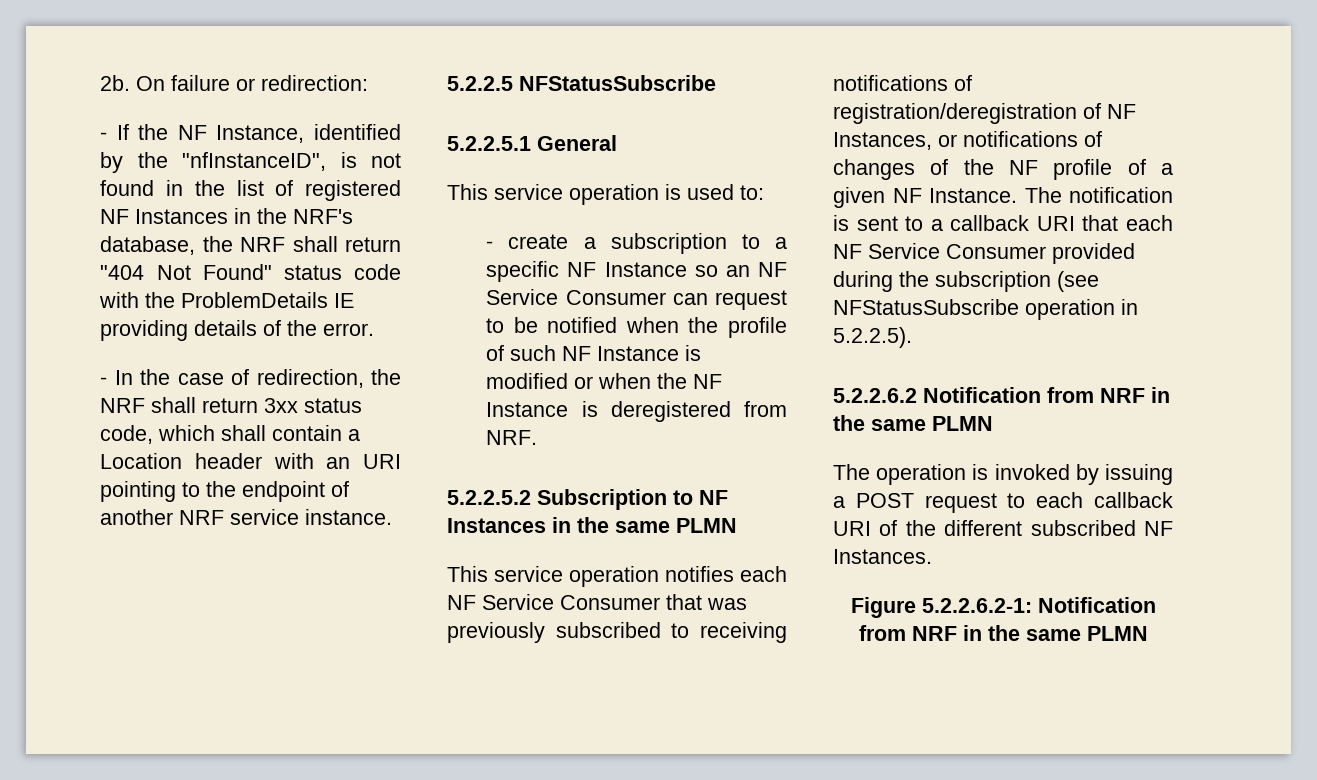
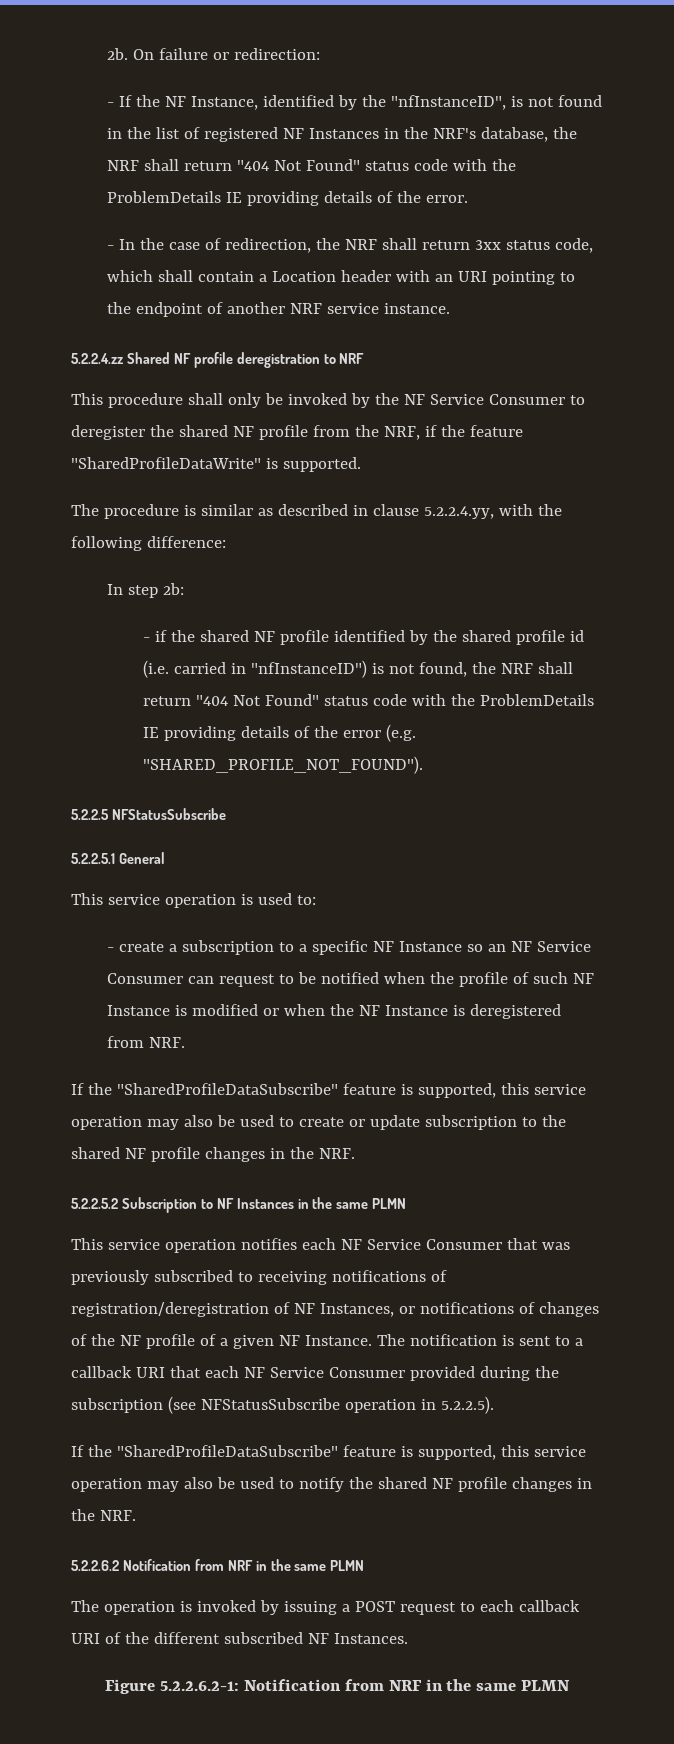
(393, 517) none -> [71,352,365,368] [71,393,585,408] [71,425,523,440] [71,457,361,472] [71,504,562,519] [71,536,226,551] [107,583,185,598] [143,630,585,645] [143,660,574,678] [143,694,595,706] [143,724,417,742] [143,756,424,774] // 5.2.2.4.zz Shared NF profile deregistration to NRF // This procedure shall only be invoked by the NF Service Consumer to deregister the shared NF profile from the NRF, if the feature "SharedProfileDataWrite" is supported. // The procedure is similar as described in clause 5.2.2.4.yy, with the following difference: // In step 2b: // - if the shared NF profile identified by the shared profile id (i.e. carried in "nfInstanceID") is not found, the NRF shall return "404 Not Found" status code with the ProblemDetails IE providing details of the error (e.g. "SHARED_PROFILE_NOT_FOUND").
(538, 437) none -> [71,1083,586,1098] [71,1115,566,1130] [71,1147,355,1162] // If the "SharedProfileDataSubscribe" feature is supported, this service operation may also be used to create or update subscription to the shared NF profile changes in the NRF.
(912, 337) none -> [71,1445,586,1460] [71,1477,592,1492] [71,1509,136,1521] // If the "SharedProfileDataSubscribe" feature is supported, this service operation may also be used to notify the shared NF profile changes in the NRF.

